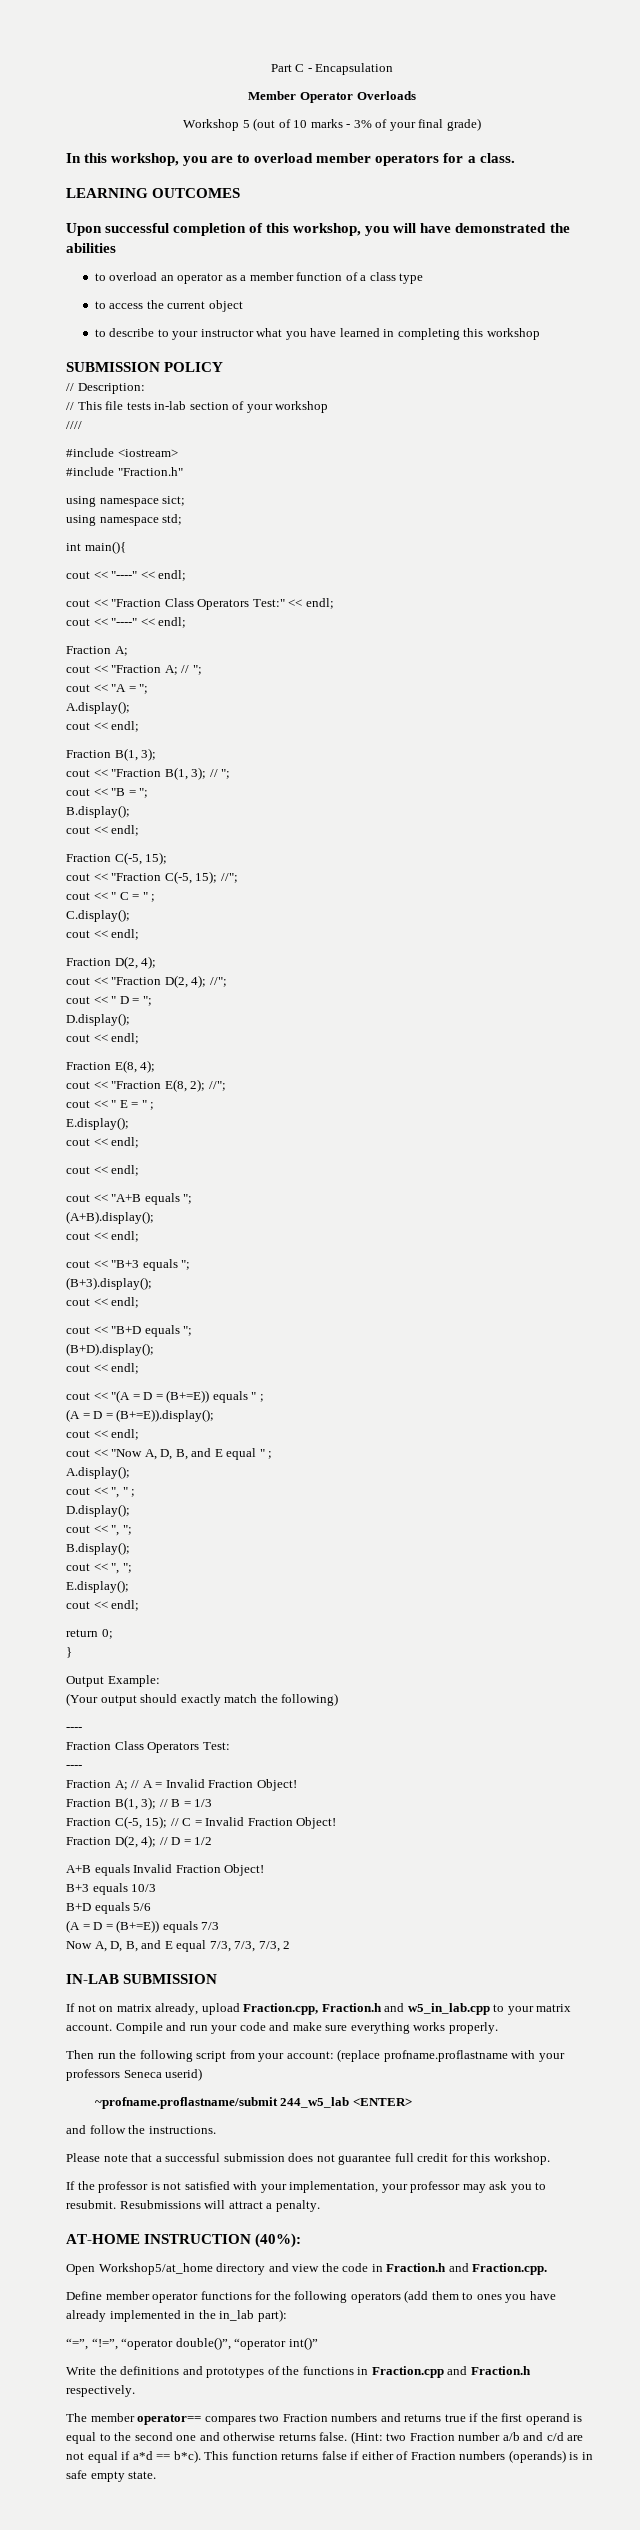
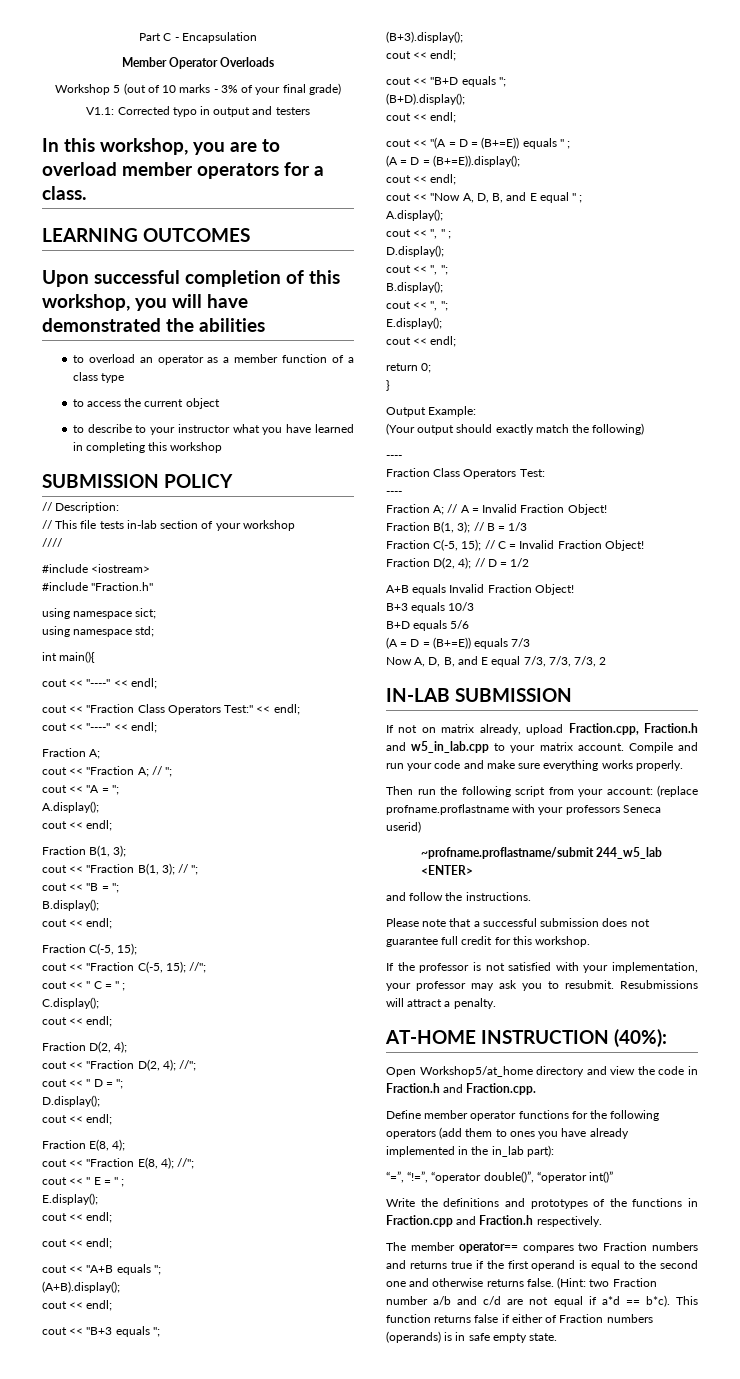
(481, 124) none -> [86,106,310,117] // V1.1: Corrected typo in output and testers
[190,1079,206,1092] 2); -> [160,1157,174,1169] 4);

